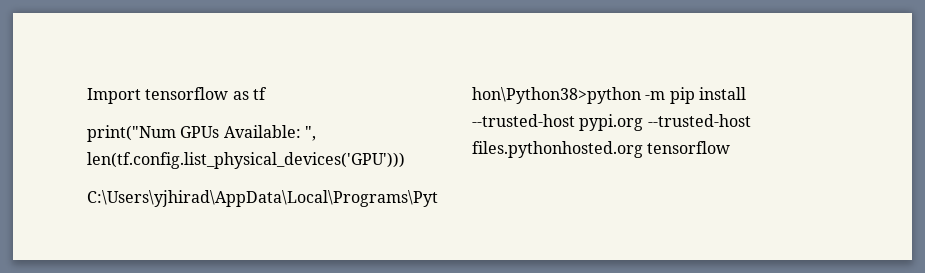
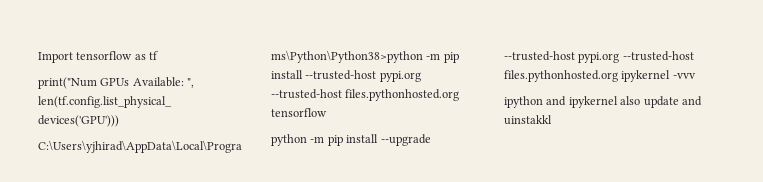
(731, 147) none -> [271,134,431,146] [504,51,694,63] [504,70,696,82] [504,96,702,108] [504,115,552,125] // python -m pip install --upgrade --trusted-host pypi.org --trusted-host files.pythonhosted.org ipykernel -vvv // ipython and ipykernel also update and uinstakkl

